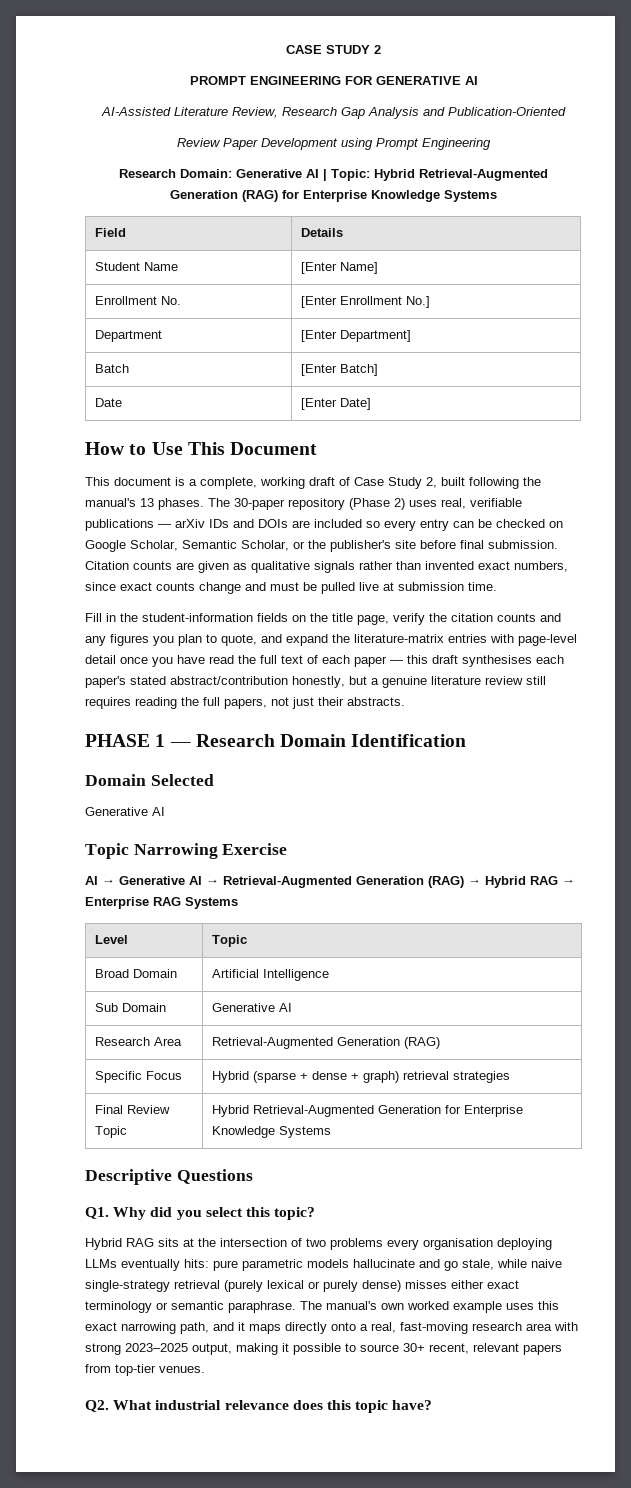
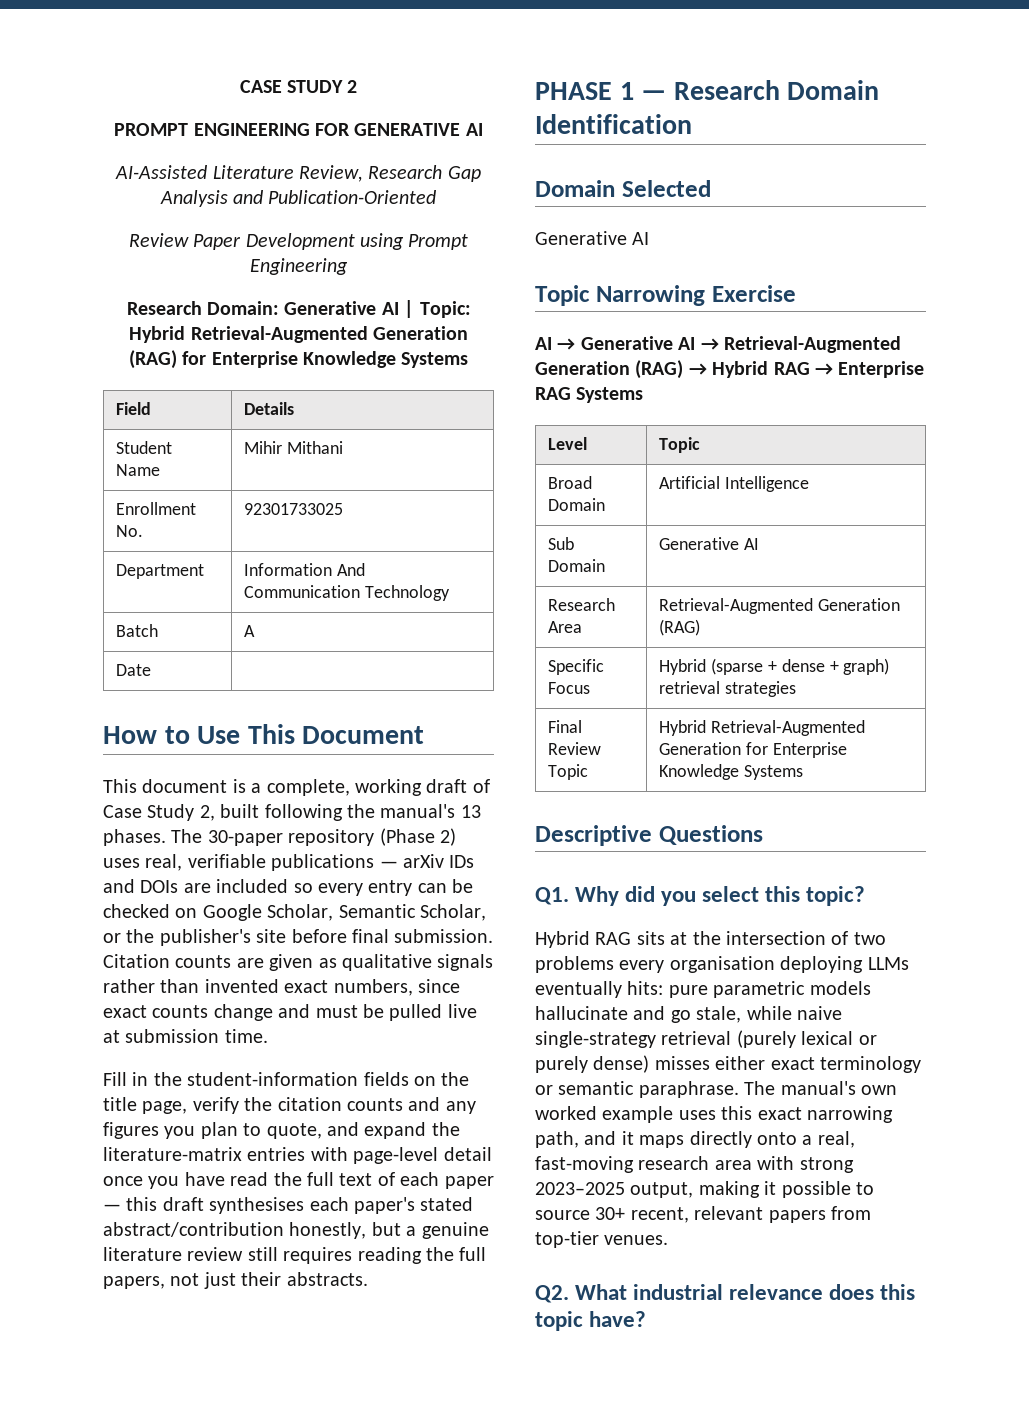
[301,262,379,274] [Enter Name] -> [244,441,344,454] Mihir Mithani
[301,296,431,308] [95,330,163,342] [301,330,412,342] [Enter Enrollment No.] // Department | [Enter Department] -> [244,503,344,515] [116,564,205,579] [244,563,366,576] [244,585,451,601] 92301733025 // Department | Information And Communication Technology
[301,364,379,376] [Enter Batch] -> [244,625,256,637] A
[301,398,372,410] [Enter Date] -> (152, 670) none

